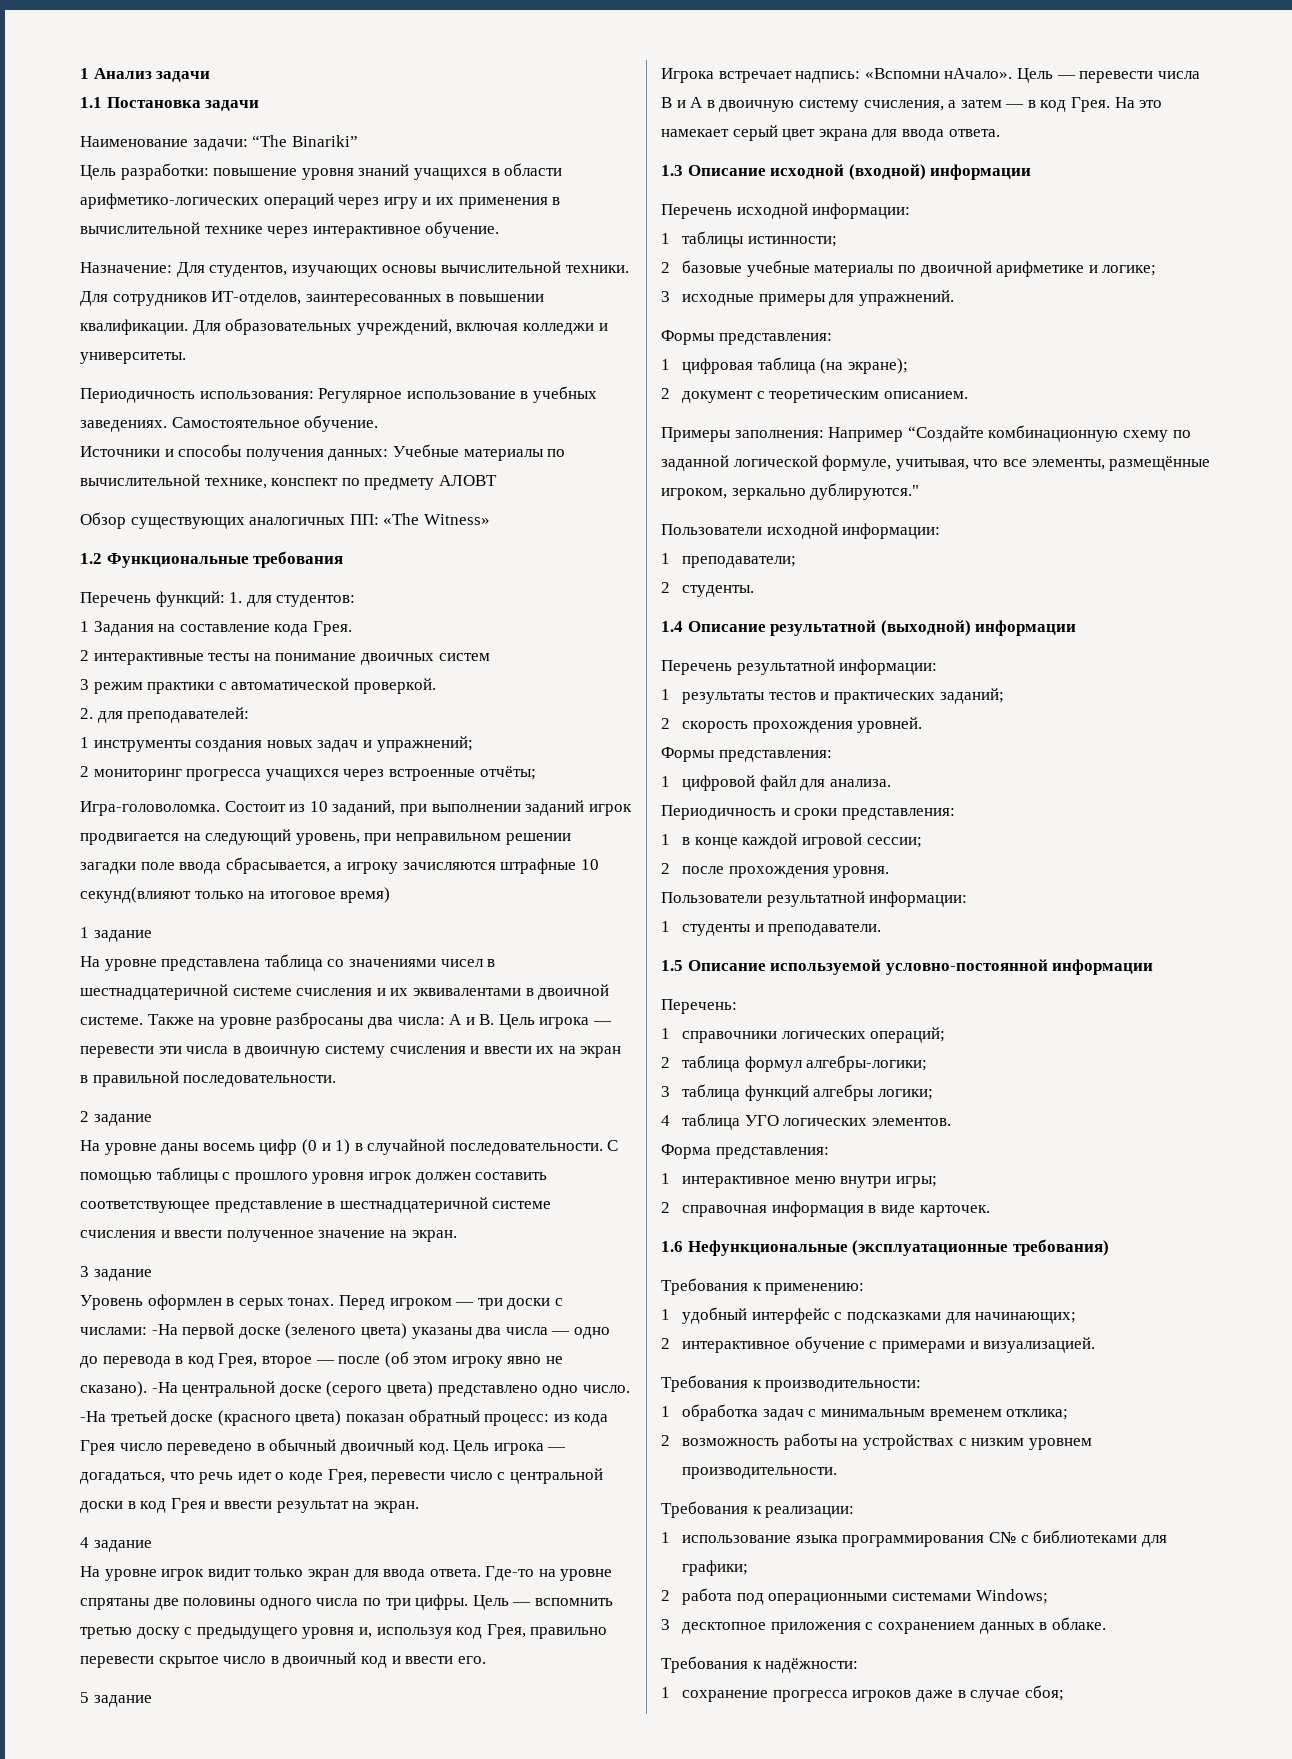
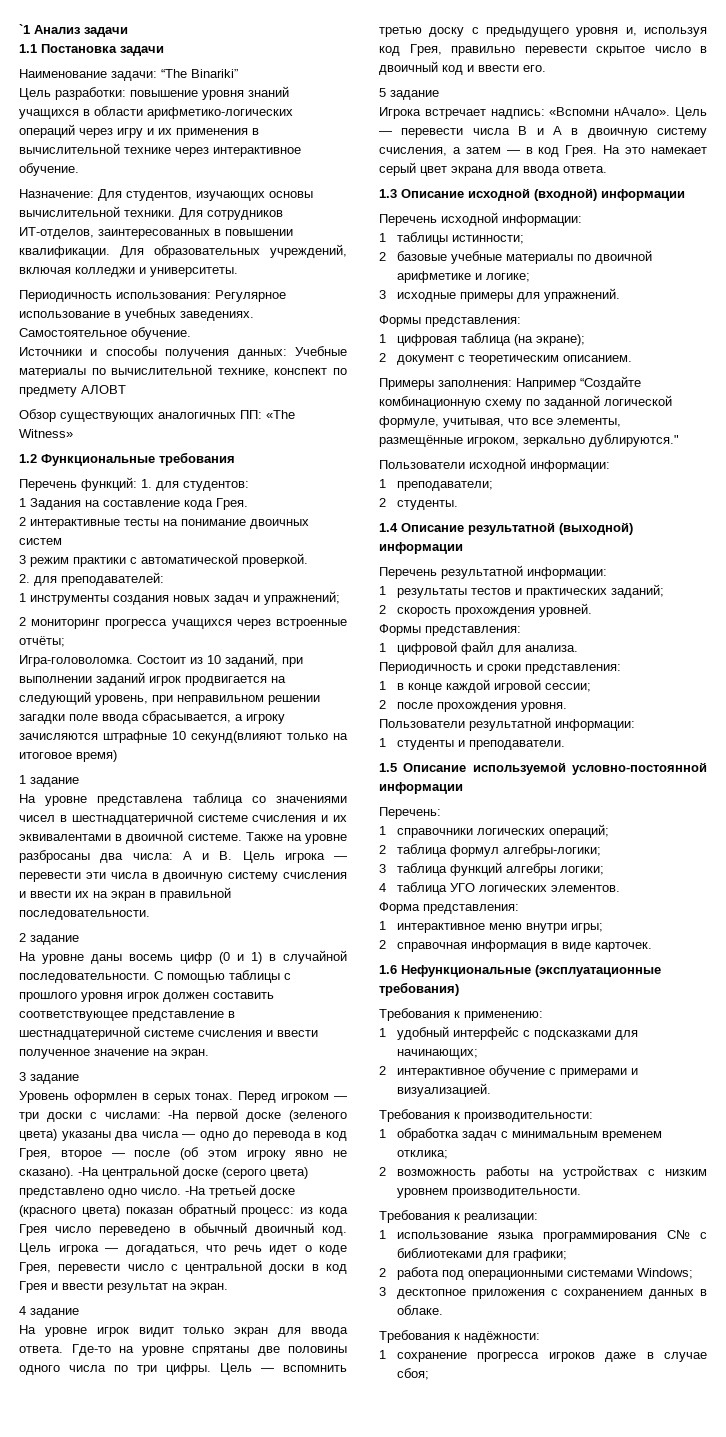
[80,68,89,79] 1 -> [19,24,30,34] `1

